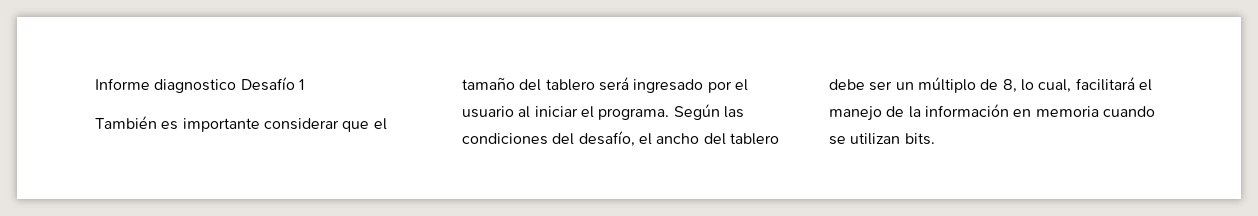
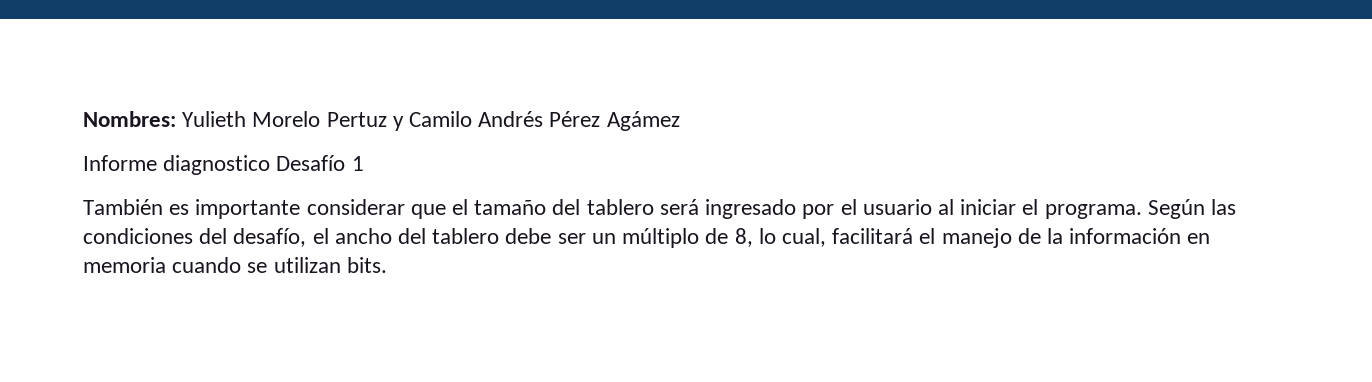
(95, 84) none -> [83,111,680,131] Nombres: Yulieth Morelo Pertuz y Camilo Andrés Pérez Agámez //

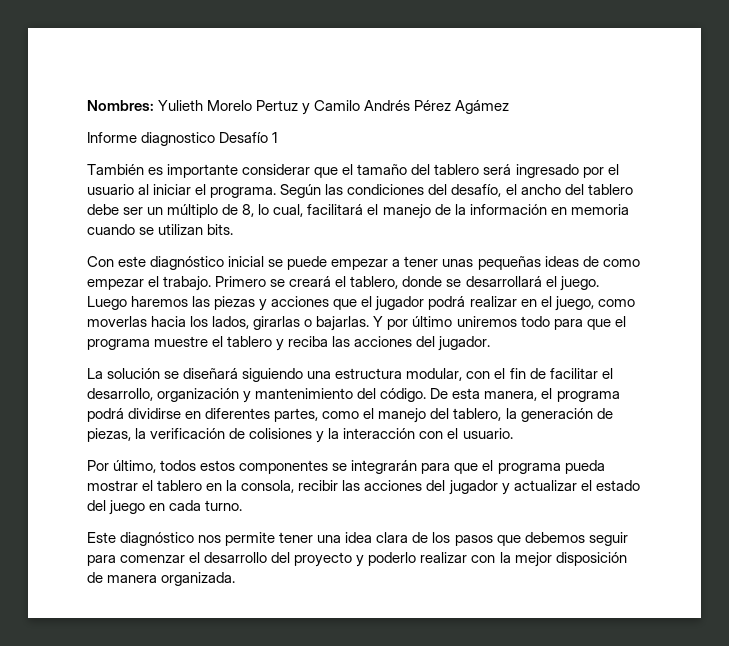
(387, 265) none -> [87,256,640,270] [87,276,599,291] [87,296,635,311] [87,316,626,331] [87,336,491,351] [87,368,613,382] [87,388,620,403] [87,408,613,423] [87,428,513,443] [87,460,605,474] [87,480,640,495] [87,500,243,515] [87,532,628,546] [87,552,627,567] [87,572,236,586] // Con este diagnóstico inicial se puede empezar a tener unas pequeñas ideas de como empezar el trabajo. Primero se creará el tablero, donde se desarrollará el juego. Luego haremos las piezas y acciones que el jugador podrá realizar en el juego, como moverlas hacia los lados, girarlas o bajarlas. Y por último uniremos todo para que el programa muestre el tablero y reciba las acciones del jugador. // La solución se diseñará siguiendo una estructura modular, con el fin de facilitar el desarrollo, organización y mantenimiento del código. De esta manera, el programa podrá dividirse en diferentes partes, como el manejo del tablero, la generación de piezas, la verificación de colisiones y la interacción con el usuario. // Por último, todos estos componentes se integrarán para que el programa pueda mostrar el tablero en la consola, recibir las acciones del jugador y actualizar el estado del juego en cada turno. // Este diagnóstico nos permite tener una idea clara de los pasos que debemos seguir para comenzar el desarrollo del proyecto y poderlo realizar con la mejor disposición de manera organizada.

